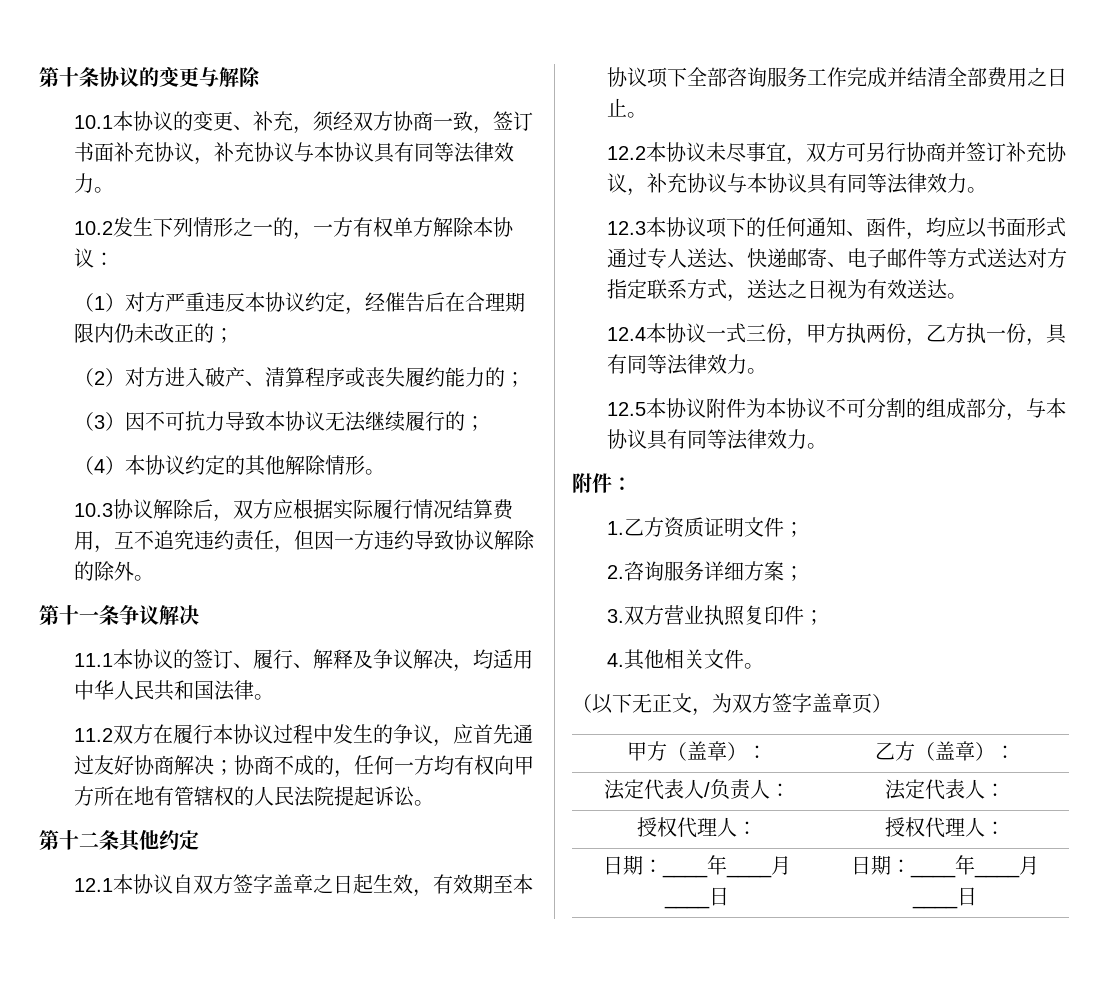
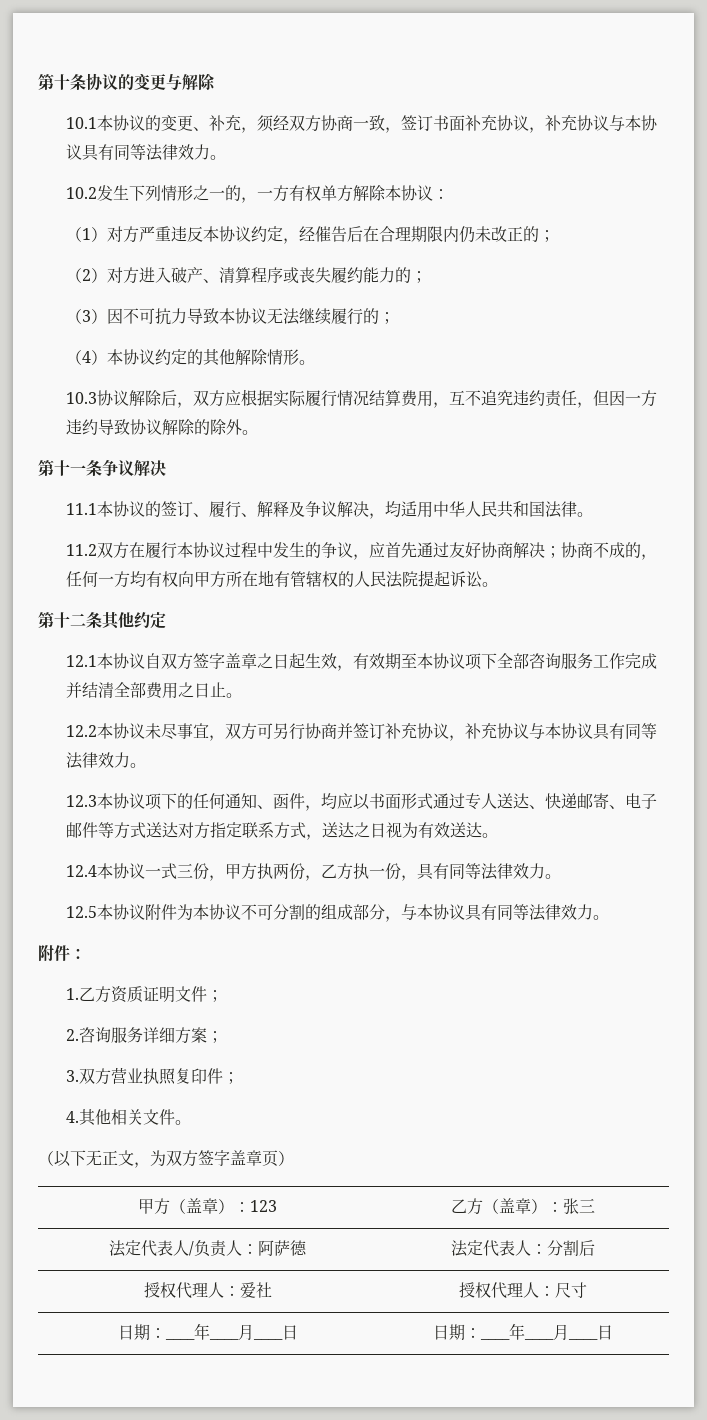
(767, 752) none -> [250,1200,277,1212] 123
(1015, 752) none -> [562,1198,595,1214] 张三
(790, 790) none -> [258,1240,307,1256] 阿萨德
[636,817,757,838] [884,817,1005,838] // 授权代理人： | 授权代理人： -> [546,1240,595,1256] [143,1282,272,1299] [458,1282,587,1299] 分割后 // 授权代理人：爱社 | 授权代理人：尺寸

